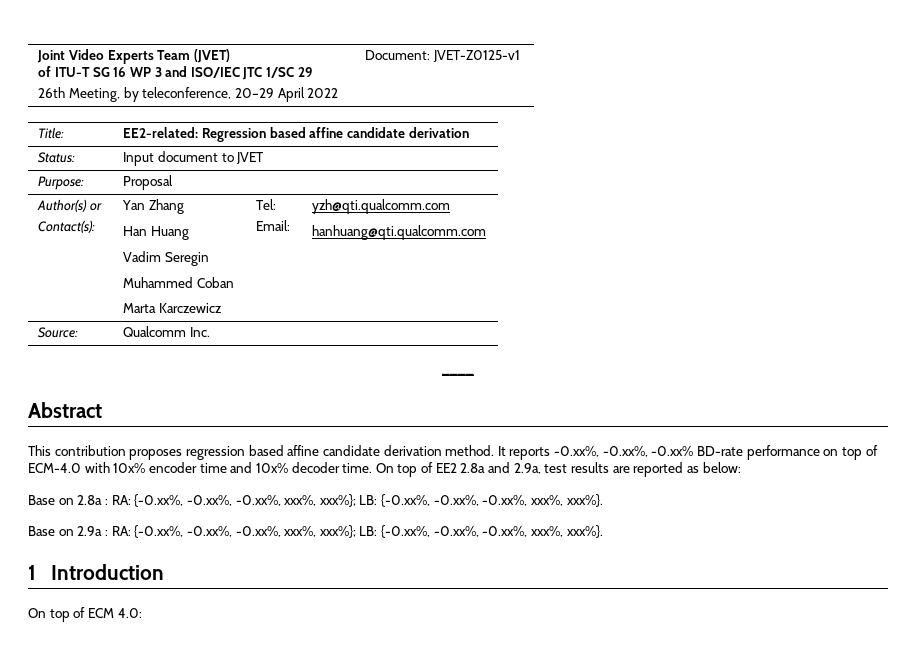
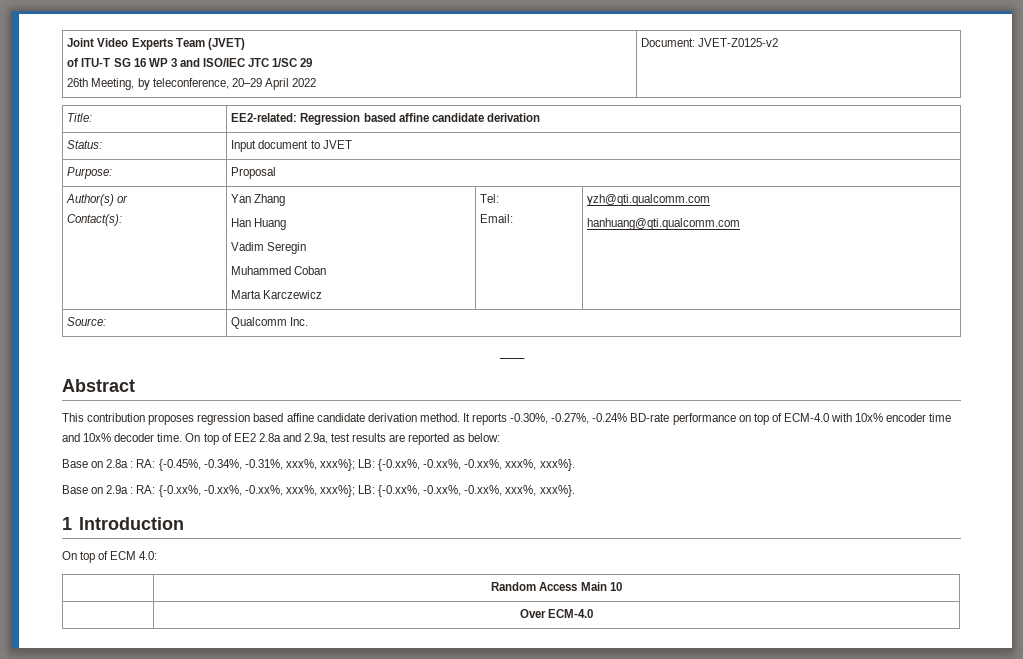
[432,50,520,62] JVET-Z0125-v1 -> [698,38,779,47] JVET-Z0125-v2
[554,446,694,457] -0.xx%, -0.xx%, -0.xx% -> [510,413,628,424] -0.30%, -0.27%, -0.24%
[134,494,281,507] {-0.xx%, -0.xx%, -0.xx%, -> [158,459,283,471] {-0.45%, -0.34%, -0.31%,
(142, 613) none -> [491,582,622,591] [519,609,594,618] // | Random Access Main 10 // | Over ECM-4.0

